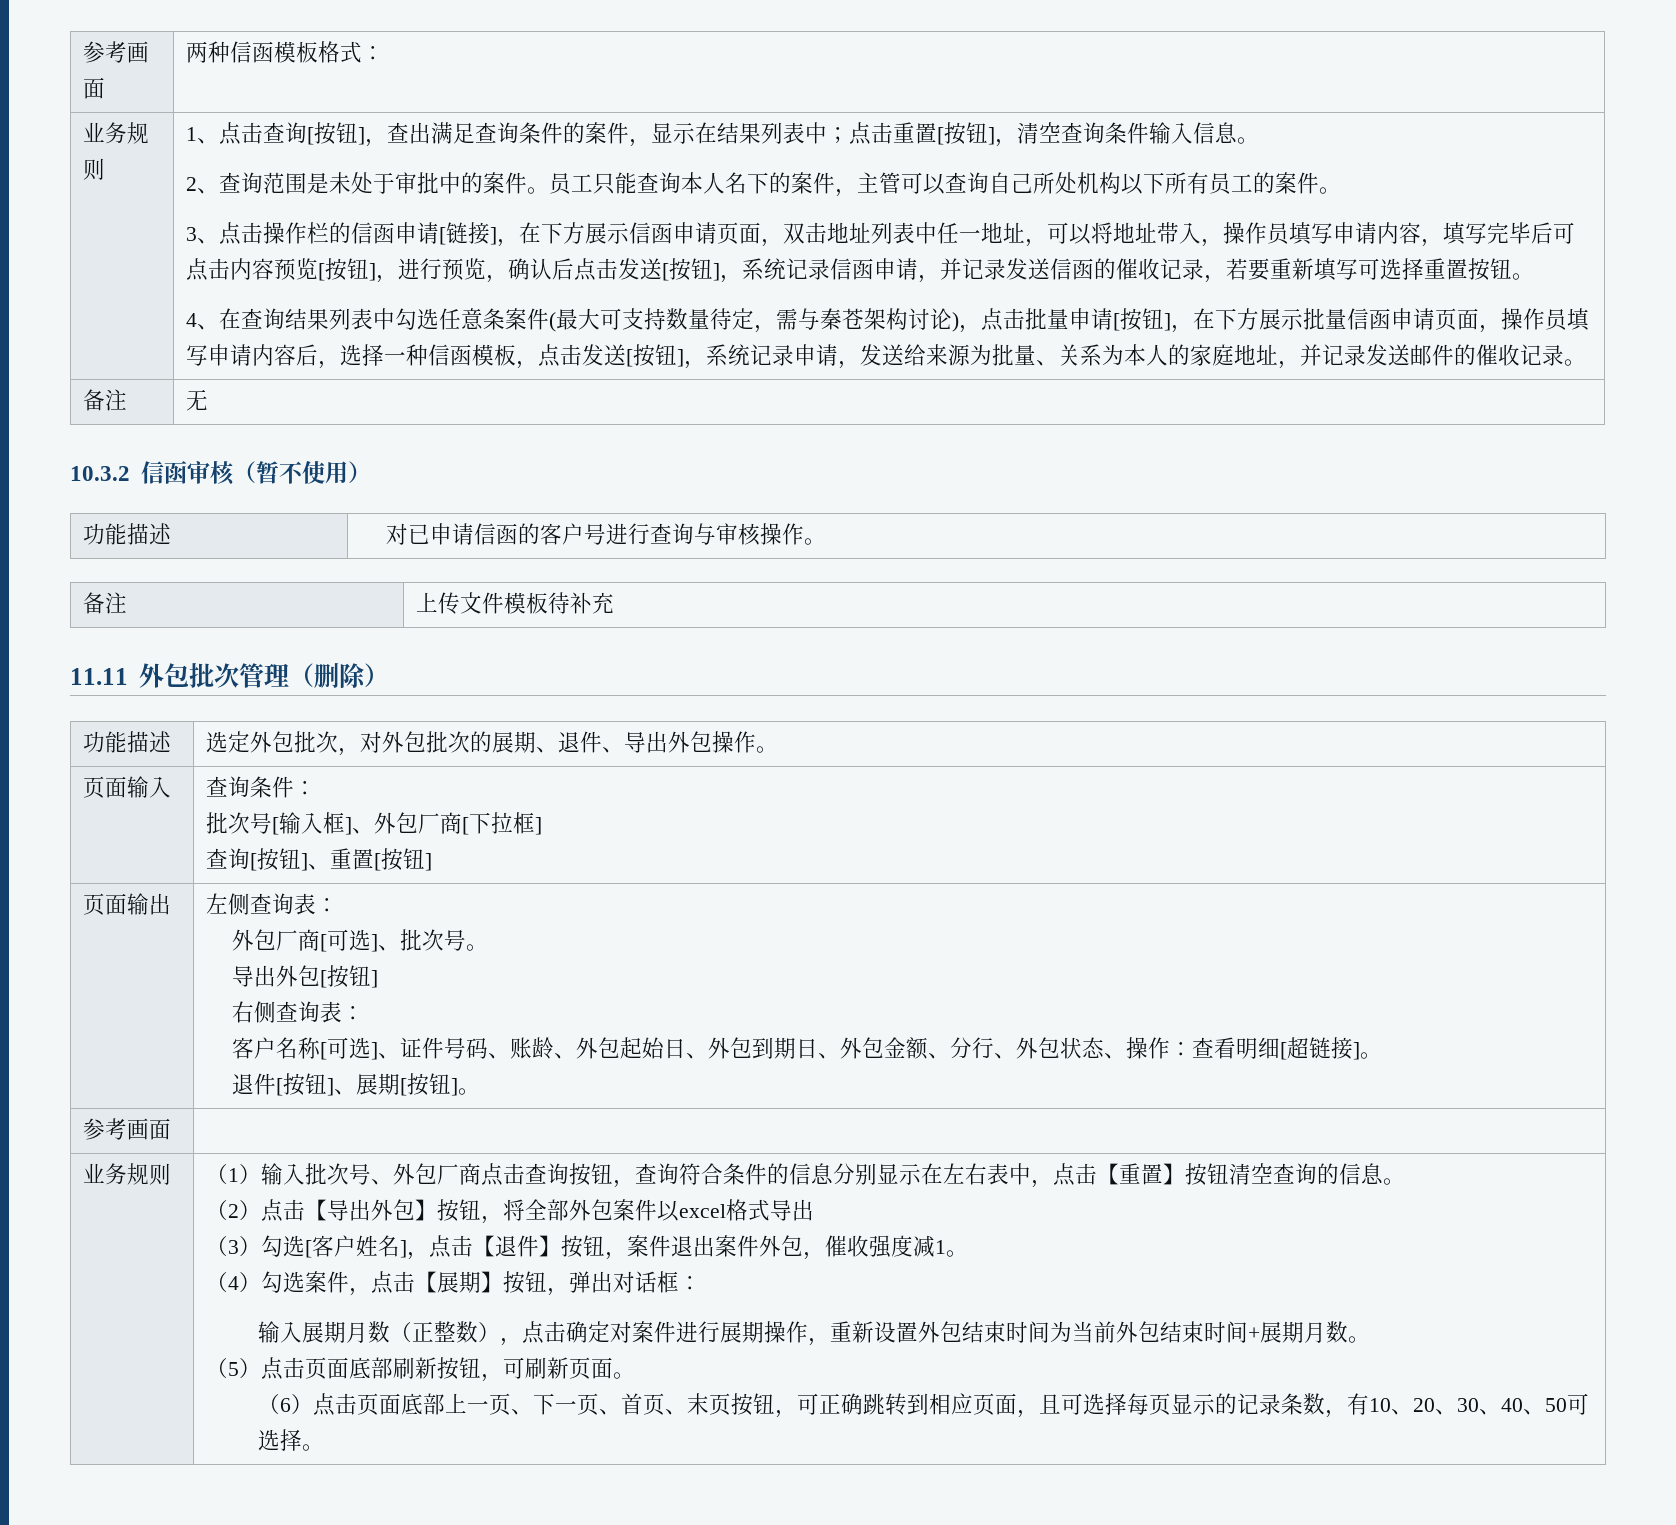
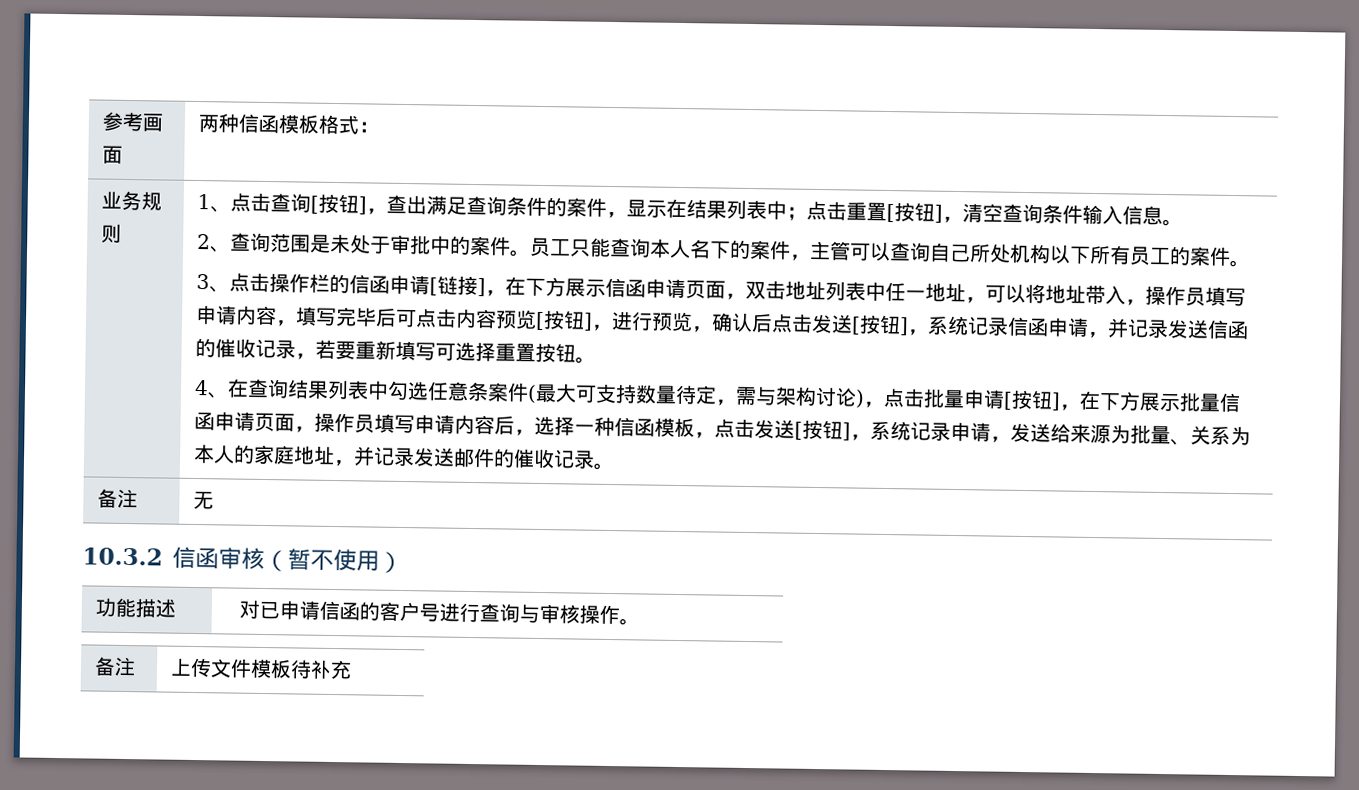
[820,308,865,330] 秦苍 -> (778, 396) none
[70,663,389,689] [83,731,172,753] [206,731,779,756] [83,776,172,798] [206,776,317,798] [206,812,543,835] [206,848,433,871] [83,893,172,915] [206,893,339,915] [231,929,488,952] [231,965,378,988] [231,1001,364,1023] [231,1037,1382,1060] [231,1073,480,1096] [83,1118,172,1140] [83,1163,172,1185] [206,1163,1406,1188] [206,1199,815,1224] [206,1235,969,1260] [206,1271,702,1296] [257,1321,1370,1346] [206,1357,636,1382] [257,1393,1589,1418] [257,1429,324,1451] // 11.11外包批次管理（删除） // 功能描述 | 选定外包批次，对外包批次的展期、退件、导出外包操作。 // 页面输入 | 查询条件： // 批次号[输入框]、外包厂商[下拉框] // 查询[按钮]、重置[按钮] // 页面输出 | 左侧查询表： // 外包厂商[可选]、批次号。 // 导出外包[按钮] // 右侧查询表： // 客户名称[可选]、证件号码、账龄、外包起始日、外包到期日、外包金额、分行、外包状态、操作：查看明细[超链接]。 // 退件[按钮]、展期[按钮]。 // 参考画面 | // 业务规则 | （1）输入批次号、外包厂商点击查询按钮，查询符合条件的信息分别显示在左右表中，点击【重置】按钮清空查询的信息。 // （2）点击【导出外包】按钮，将全部外包案件以excel格式导出 // （3）勾选[客户姓名]，点击【退件】按钮，案件退出案件外包，催收强度减1。 // （4）勾选案件，点击【展期】按钮，弹出对话框： // 输入展期月数（正整数），点击确定对案件进行展期操作，重新设置外包结束时间为当前外包结束时间+展期月数。 // （5）点击页面底部刷新按钮，可刷新页面。 // （6）点击页面底部上一页、下一页、首页、末页按钮，可正确跳转到相应页面，且可选择每页显示的记录条数，有10、20、30、40、50可选择。 -> (353, 669) none

